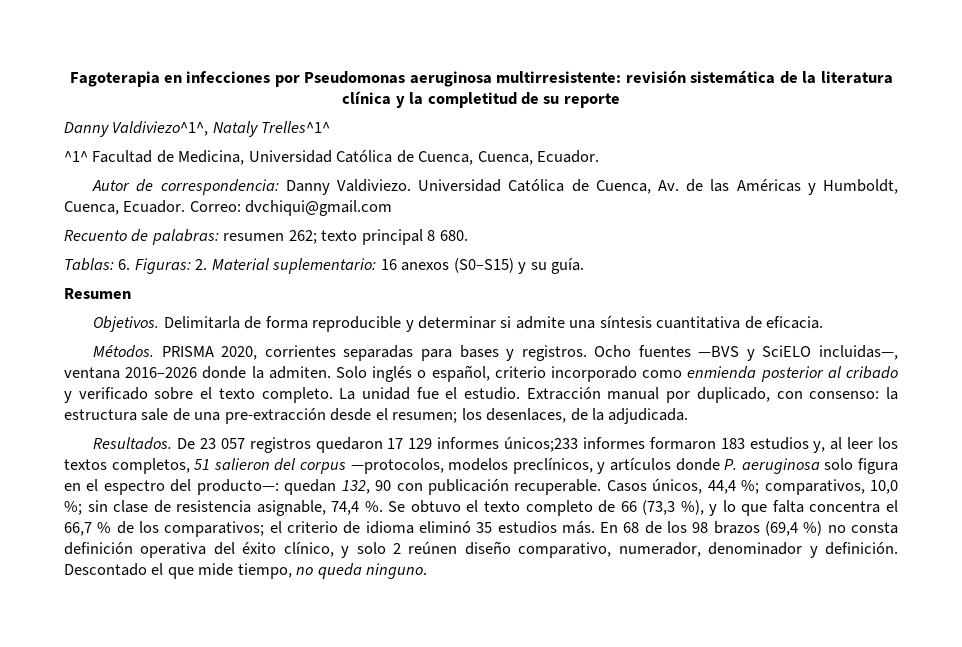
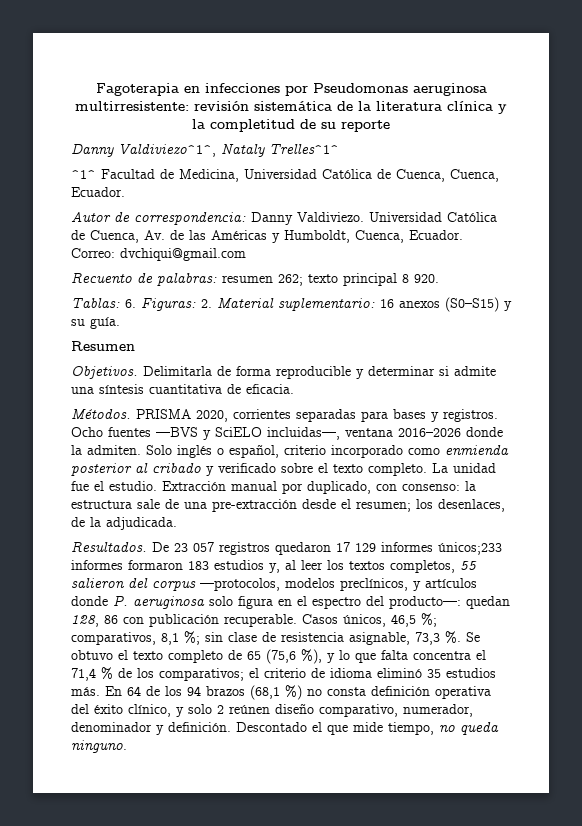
[439,230,468,241] 680. -> [414,274,439,283] 920.
[194,459,211,470] 51 -> [460,561,477,570] 55
[341,480,392,494] 132, 90 -> [71,615,118,627] 128, 86
[707,480,736,494] 44,4 -> [391,614,416,627] 46,5
[870,480,898,494] 10,0 -> [161,633,179,645] 8,1
[331,501,360,515] 74,4 -> [415,632,440,645] 73,3
[620,500,676,515] 66 (73,3 -> [247,649,296,664] 65 (75,6
[64,522,92,536] 66,7 -> [71,668,96,681] 71,4
[623,521,799,536] 68 de los 98 brazos (69,4 -> [127,685,280,700] 64 de los 94 brazos (68,1

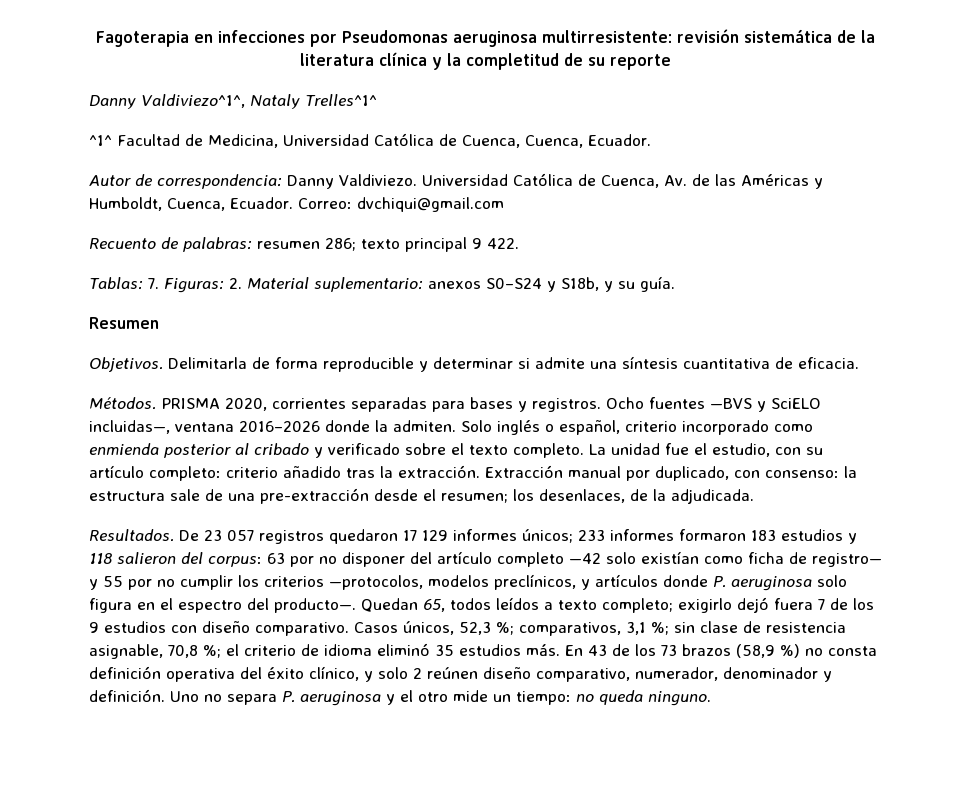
[278,274,303,286] 262; -> [325,238,356,251] 286;
[402,274,439,283] 8 920. -> [472,238,519,249] 9 422.
[125,299,136,308] 6. -> [147,278,159,289] 7.
[380,297,499,312] 16 anexos (S0–S15) -> [427,277,599,292] anexos S0–S24 y S18b,
[109,481,157,491] estudio. -> [712,443,823,457] [89,465,480,481] estudio, con su artículo completo: criterio añadido tras la extracción.
[438,542,502,555] únicos;233 -> [522,529,605,543] únicos; 233
[269,560,477,573] [71,578,196,591] y, al leer los textos completos, 55 salieron del corpus -> [848,533,857,544] [89,551,882,567] [89,575,324,590] y 118 salieron del corpus: 63 por no disponer del artículo completo —42 solo existían como ficha de registro— y 55 por no cumplir los criterios
[389,596,510,609] [71,614,297,627] producto—: quedan 128, 86 con publicación recuperable. -> [274,597,874,613] [89,621,349,636] producto—. Quedan 65, todos leídos a texto completo; exigirlo dejó fuera 7 de los 9 estudios con diseño comparativo.
[391,614,416,627] 46,5 -> [459,622,491,635] 52,3
[161,633,179,645] 8,1 -> [626,622,646,635] 3,1
[415,631,480,645] [71,649,486,664] [71,667,244,681] 73,3 %. Se obtuvo el texto completo de 65 (75,6 %), y lo que falta concentra el 71,4 % de los comparativos; -> [168,645,221,658] 70,8 %;
[127,685,280,700] 64 de los 94 brazos (68,1 -> [588,644,775,658] 43 de los 73 brazos (58,9
[236,722,434,735] Descontado el que mide tiempo, -> [170,690,571,706] Uno no separa P. aeruginosa y el otro mide un tiempo:

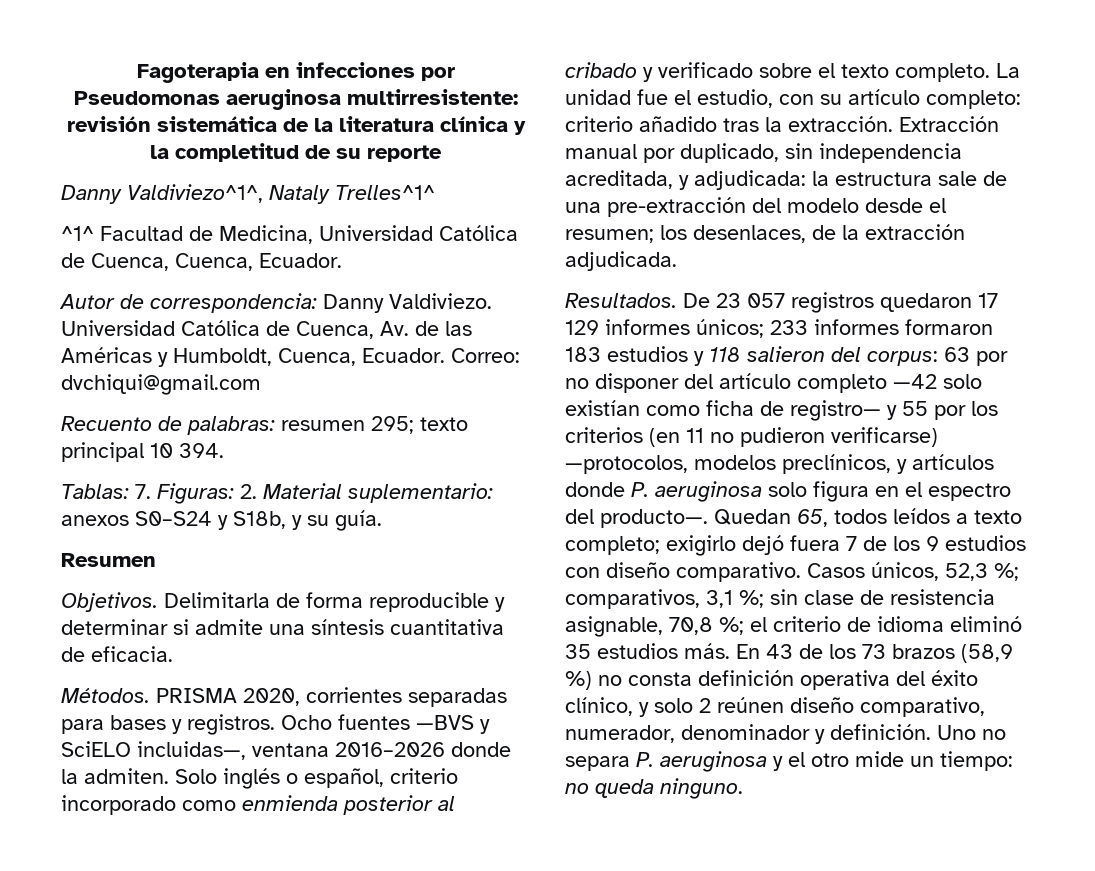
[325,238,356,251] 286; -> [371,416,414,434] 295;
[472,238,519,249] 9 422. -> [150,443,224,458] 10 394.
[734,470,839,478] con consenso: -> [785,143,962,163] [565,170,806,190] sin independencia acreditada, y adjudicada:
(369, 496) none -> [752,198,859,213] del modelo
(666, 495) none -> [865,224,965,240] extracción
[157,575,324,590] no cumplir los criterios -> [971,401,998,416] [565,427,938,447] los criterios (en 11 no pudieron verificarse)

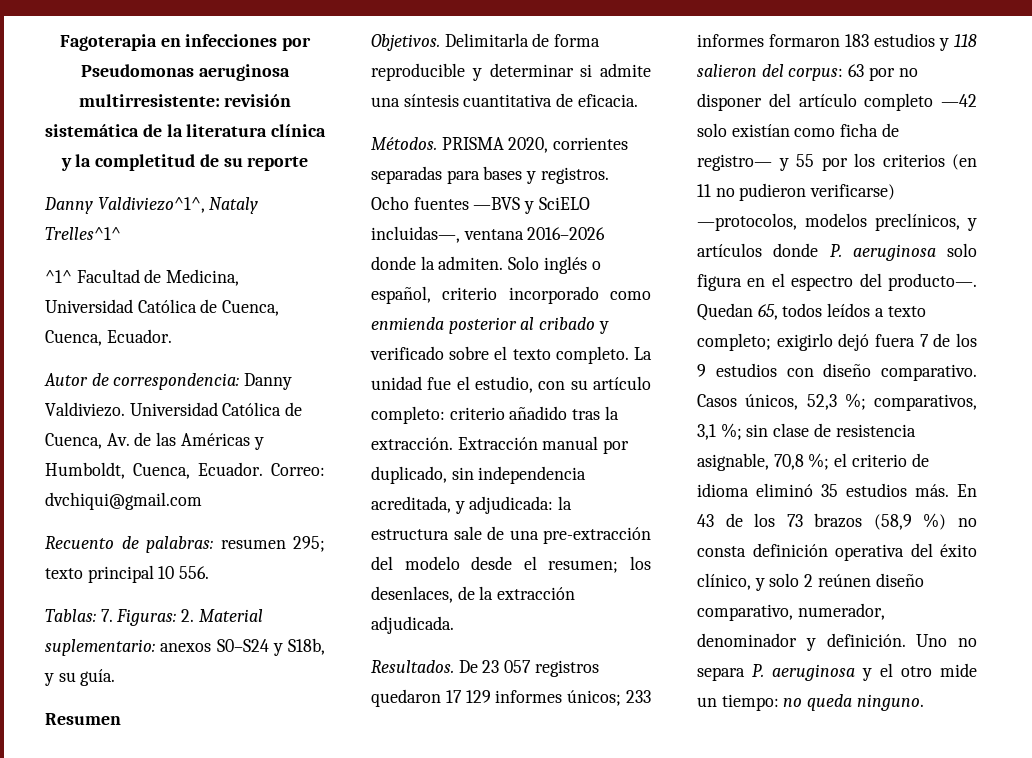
[179,443,224,458] 394. -> [179,566,210,579] 556.

